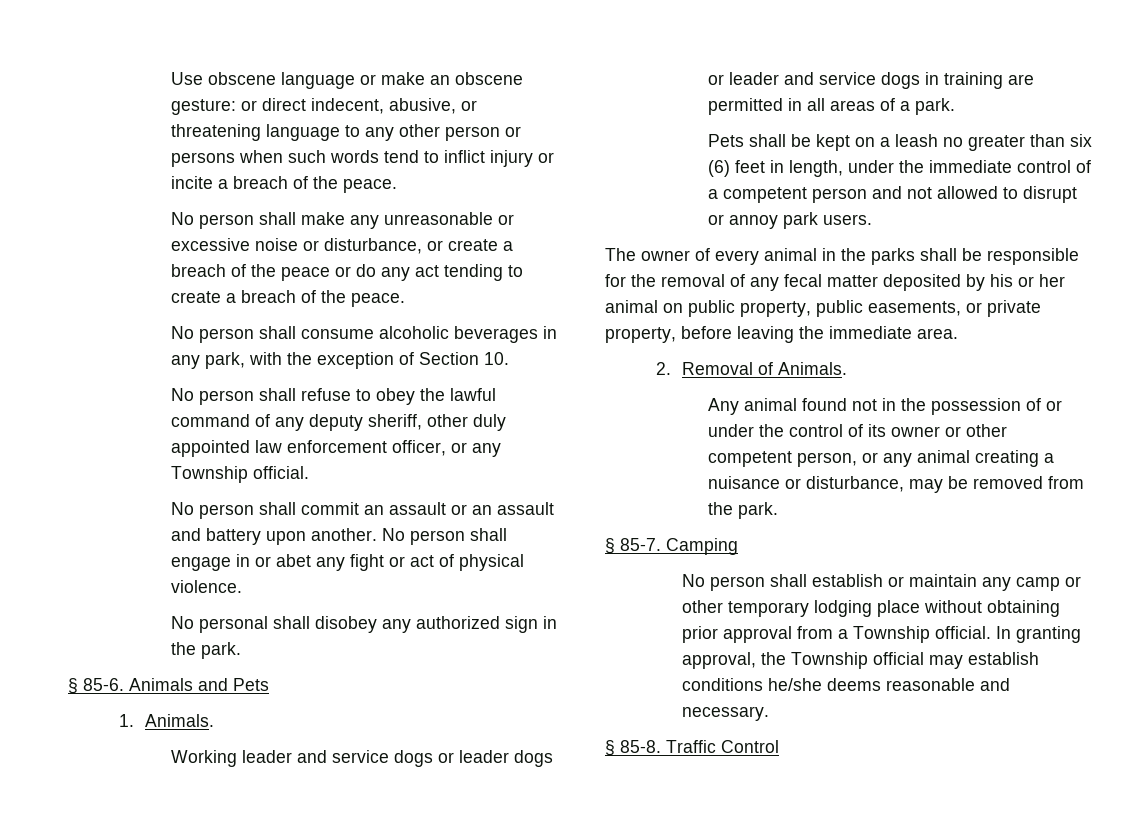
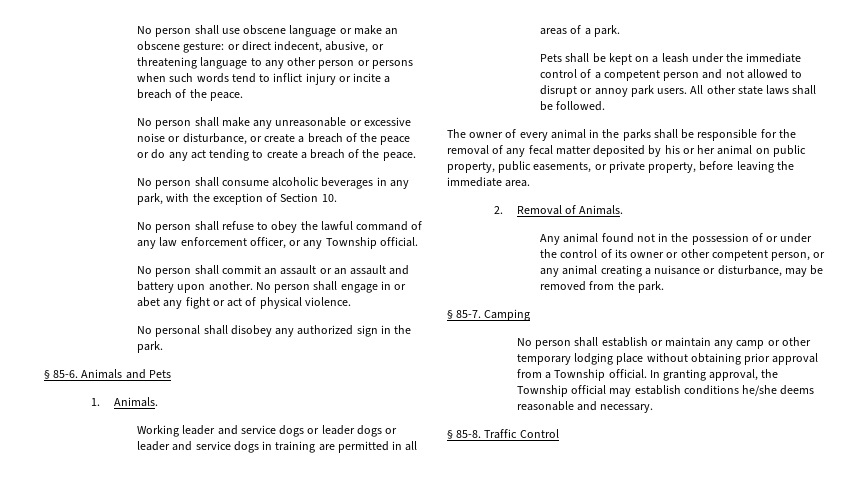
[170,72,203,85] Use -> [137,25,240,37] No person shall use
[308,414,506,431] [170,440,250,457] deputy sheriff, other duly appointed -> (157, 244) none
[942,134,1092,151] [707,160,843,177] no greater than six (6) feet in length, -> (689, 58) none
(872, 219) none -> [690,85,817,95] [540,101,606,111] All other state laws shall be followed.

